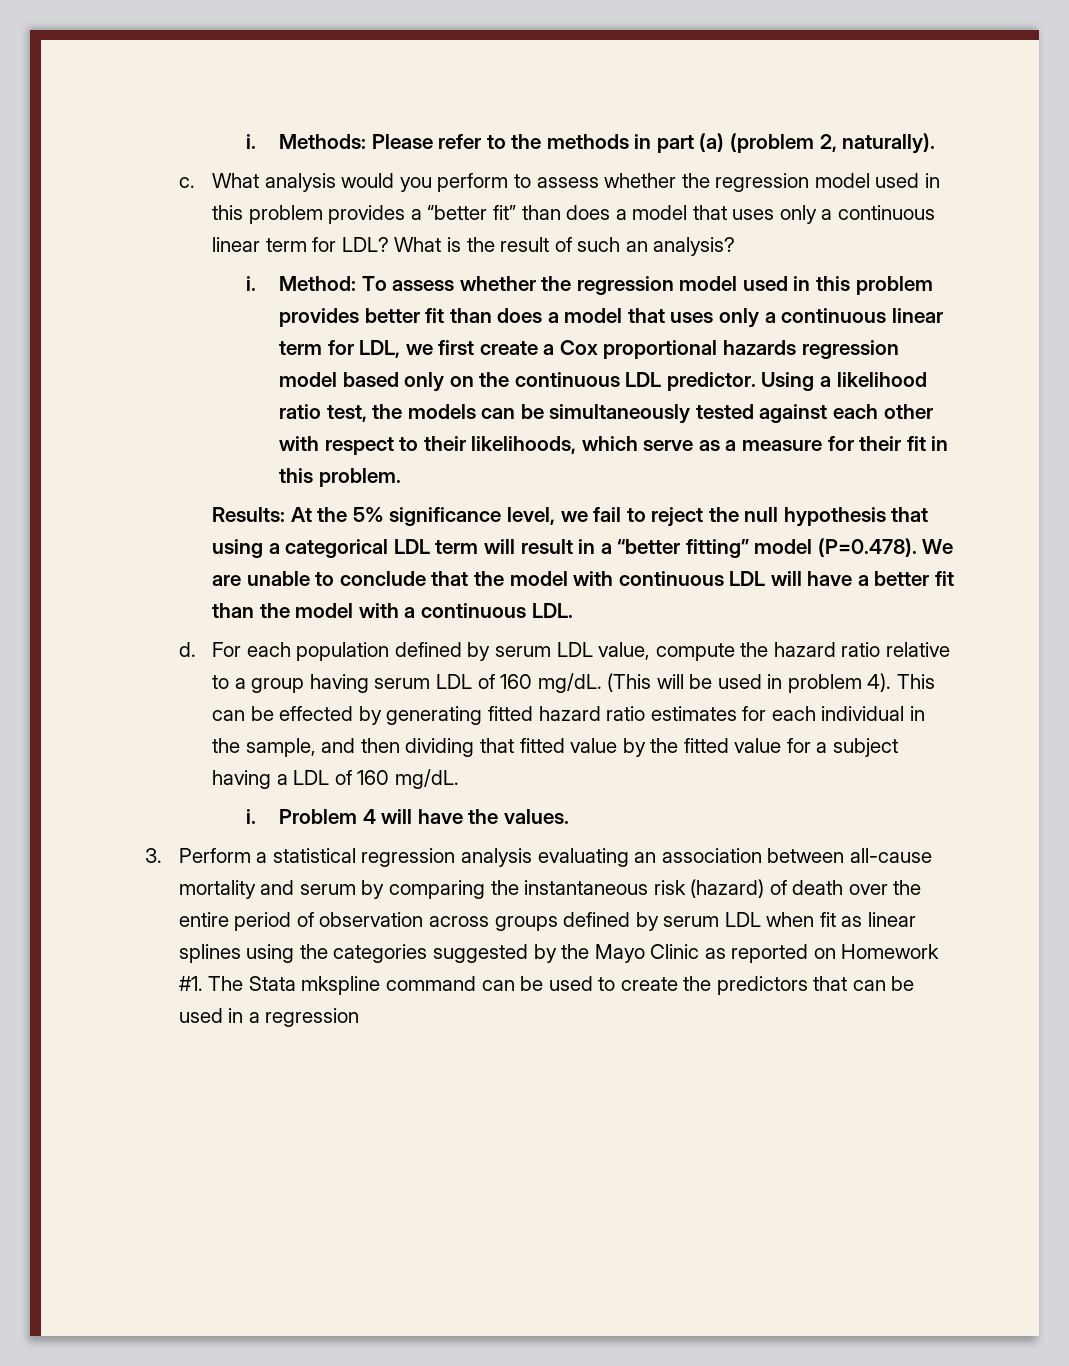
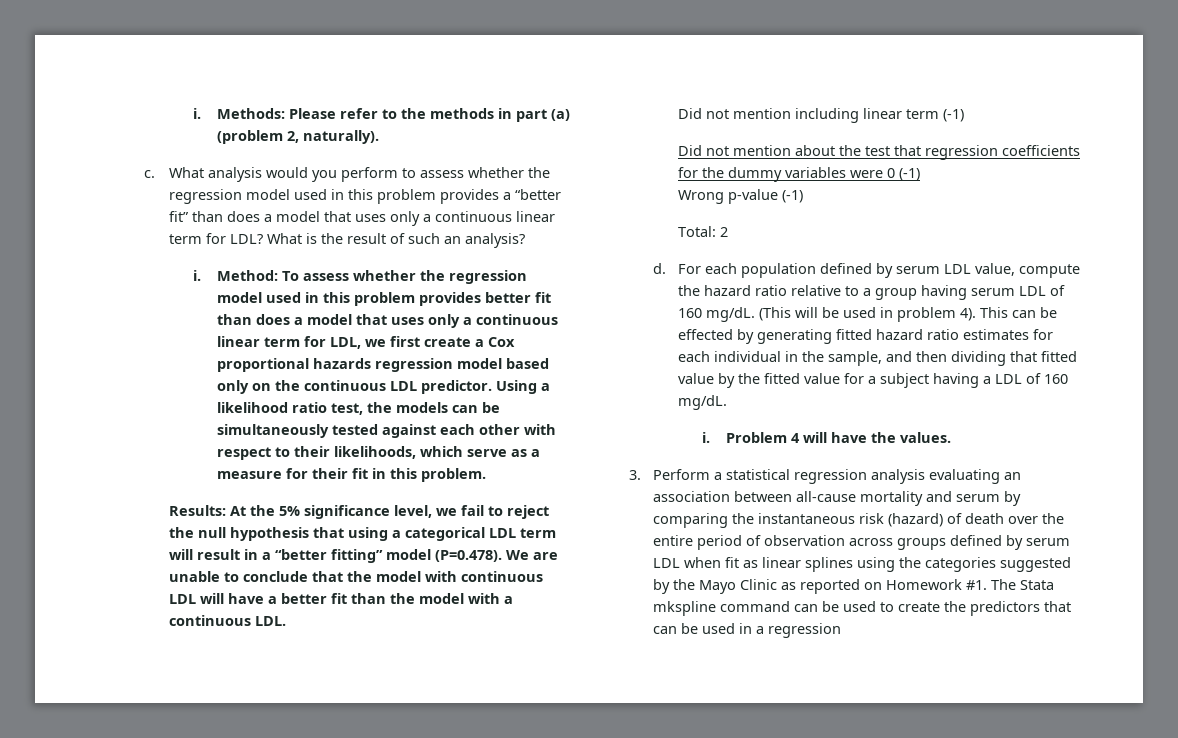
(573, 610) none -> [677,108,964,123] [677,145,1080,160] [677,167,920,182] [677,189,803,204] [677,226,728,237] // Did not mention including linear term (-1) // Did not mention about the test that regression coefficients for the dummy variables were 0 (-1) // Wrong p-value (-1) // Total: 2

